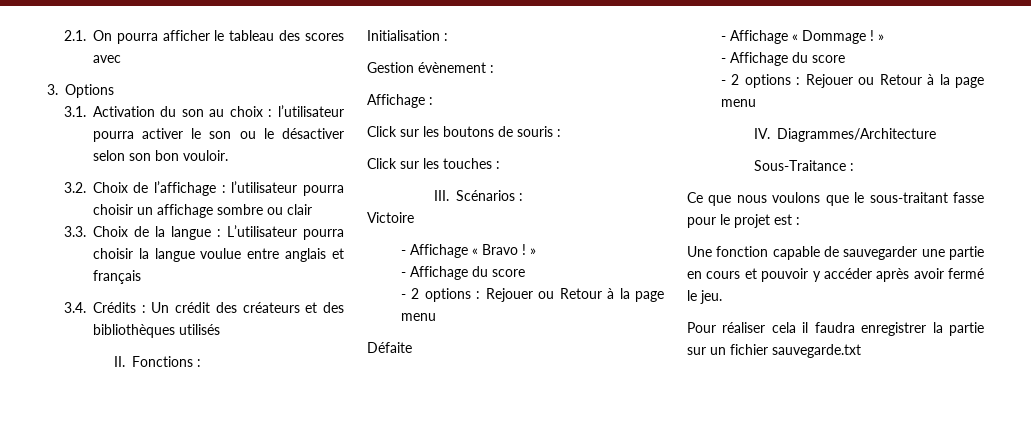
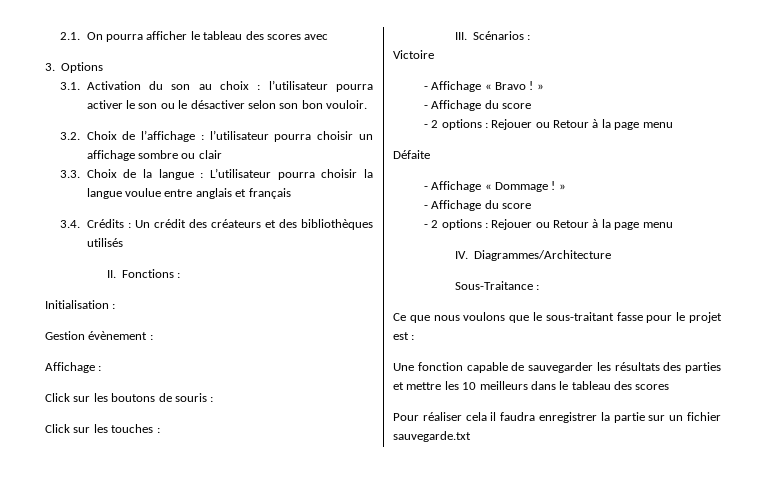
[921,246,984,260] [687,268,984,282] [687,290,722,304] une partie en cours et pouvoir y accéder après avoir fermé le jeu. -> [596,362,721,373] [393,381,670,390] les résultats des parties et mettre les 10 meilleurs dans le tableau des scores

